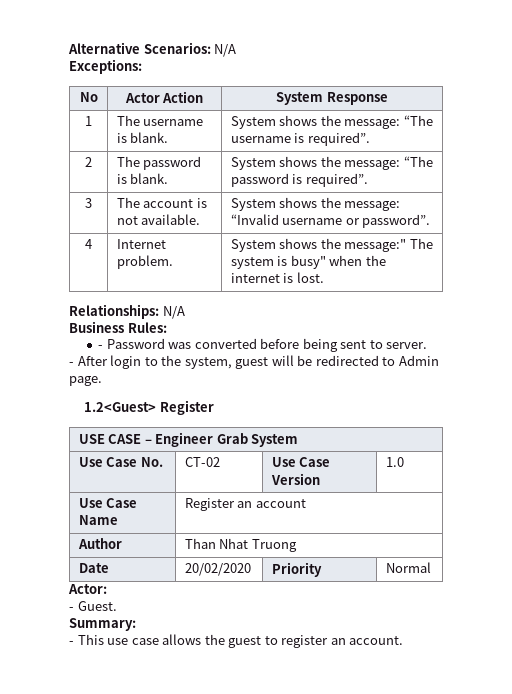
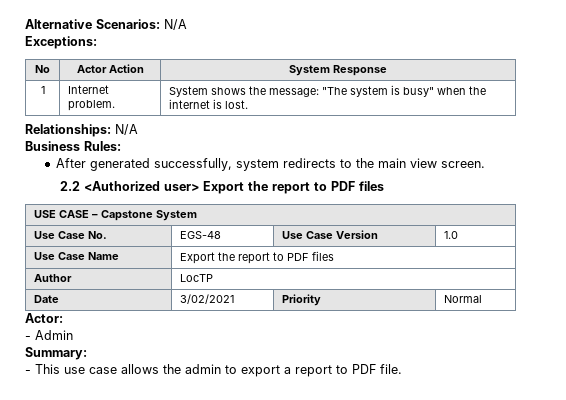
[116,115,204,126] [116,132,169,143] [230,115,433,129] [230,132,370,146] [85,157,92,167] [116,156,202,170] [116,173,169,184] [230,156,433,170] [230,173,368,187] [85,198,92,208] [116,197,207,208] [116,214,201,225] [230,197,401,211] [230,214,431,228] [85,239,92,249] [116,239,166,249] [116,255,173,269] [230,238,433,252] The username is blank. | System shows the message: “The username is required”. // 2 | The password is blank. | System shows the message: “The password is required”. // 3 | The account is not available. | System shows the message: “Invalid username or password”. // 4 | Internet problem. | System shows the message:" The -> [68,85,110,94] [68,100,116,111] [169,86,348,97] Internet problem. | System shows the message: "The
[98,338,428,352] [69,355,439,369] [69,376,102,386] [84,400,214,415] - Password was converted before being sent to server. // - After login to the system, guest will be redirected to Admin page. // 1.2<Guest> Register -> [56,158,486,171] [60,181,385,194] After generated successfully, system redirects to the main view screen. // 2.2 <Authorized user> Export the report to PDF files
[155,432,248,447] Engineer Grab -> [101,210,154,221] Capstone
[184,457,220,467] CT-02 -> [180,231,222,239] EGS-48
[184,498,306,511] [77,538,122,549] [184,538,297,552] Register an account // Author | Than Nhat Truong -> [180,251,335,264] [34,274,73,282] [180,274,214,282] Export the report to PDF files // Author | LocTP
[184,563,251,576] 20/02/2020 -> [180,294,235,304] 3/02/2021
[77,601,117,611] Guest. -> [35,330,73,340] Admin
[228,635,404,648] guest to register an account. -> [185,364,402,377] admin to export a report to PDF file.

